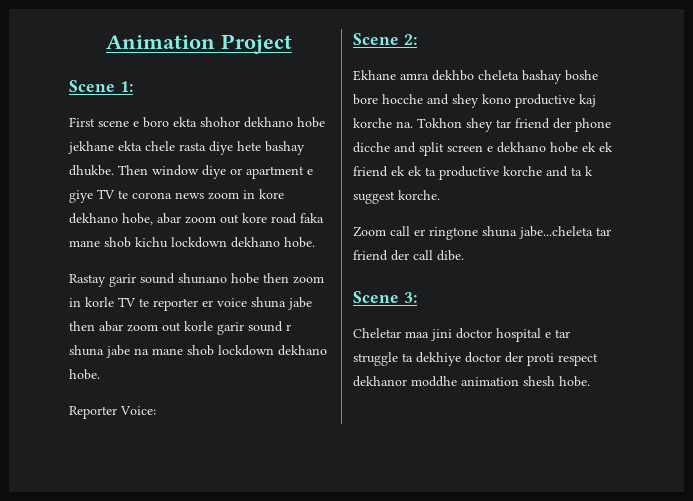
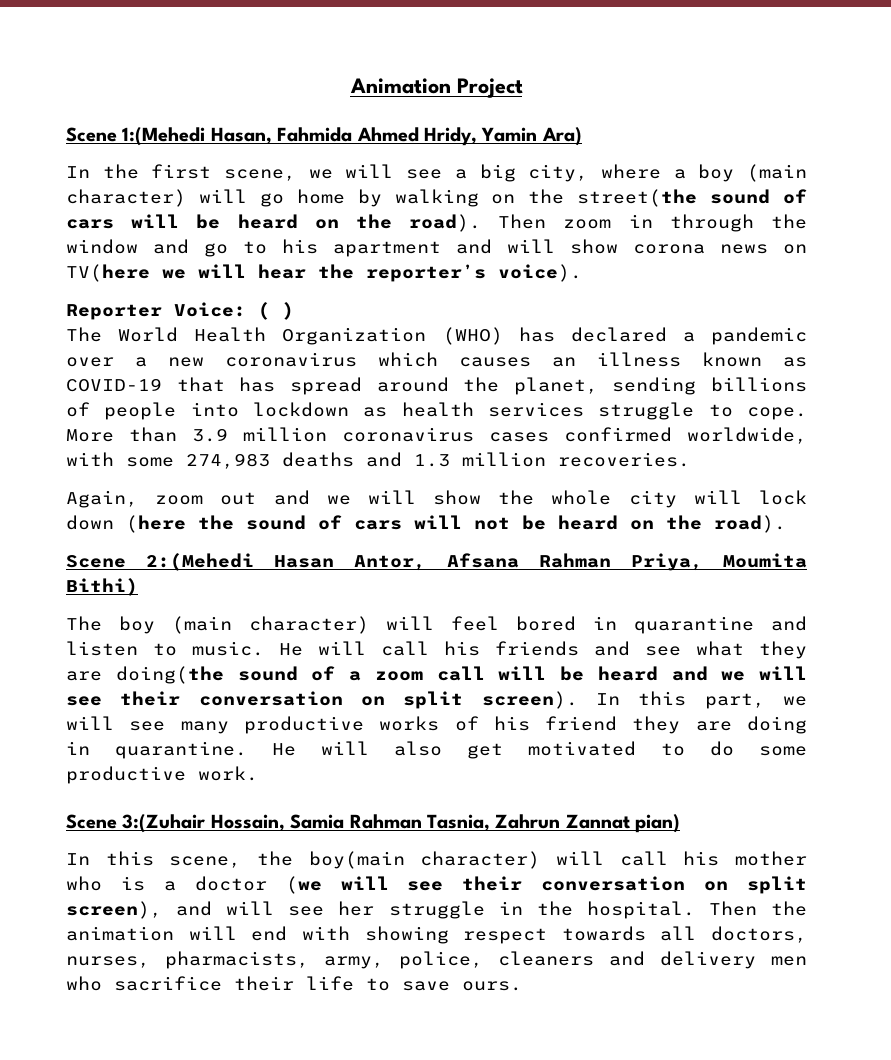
[119,81,133,92] [69,117,325,128] [68,141,305,155] [69,165,313,179] [69,189,284,203] [69,213,324,225] [69,237,315,248] [69,273,324,287] [69,297,312,311] [69,321,291,335] [69,345,327,358] [69,369,100,380] [69,406,156,419] [353,33,417,45] [353,70,598,84] [353,94,596,108] [353,118,611,132] [353,142,613,156] [353,166,593,180] [353,190,440,204] [353,226,611,240] [353,250,464,261] [353,291,417,303] [353,328,570,342] [353,352,598,366] [353,376,590,387] 1: // First scene e boro ekta shohor dekhano hobe jekhane ekta chele rasta diye hete bashay dhukbe. Then window diye or apartment e giye TV te corona news zoom in kore dekhano hobe, abar zoom out kore road faka mane shob kichu lockdown dekhano hobe. // Rastay garir sound shunano hobe then zoom in korle TV te reporter er voice shuna jabe then abar zoom out korle garir sound r shuna jabe na mane shob lockdown dekhano hobe. // Reporter Voice: // Scene 2: // Ekhane amra dekhbo cheleta bashay boshe bore hocche and shey kono productive kaj korche na. Tokhon shey tar friend der phone dicche and split screen e dekhano hobe ek ek friend ek ek ta productive korche and ta k suggest korche. // Zoom call er ringtone shuna jabe...cheleta tar friend der call dibe. // Scene 3: // Cheletar maa jini doctor hospital e tar struggle ta dekhiye doctor der proti respect dekhanor moddhe animation shesh hobe. -> [122,127,582,146] [66,164,807,182] [66,189,807,207] [66,214,807,232] [66,239,807,257] [66,264,582,282] [66,302,294,320] [66,327,807,345] [66,352,807,367] [66,377,807,395] [66,402,808,420] [66,427,807,444] [66,452,690,469] [66,490,807,508] [66,515,786,533] [66,553,807,571] [66,578,138,596] [66,616,807,634] [66,641,807,659] [66,666,807,684] [66,691,807,709] [66,716,807,734] [66,741,807,759] [66,766,258,784] [66,814,681,833] [66,851,807,869] [66,876,807,894] [66,901,808,919] [66,926,807,944] [66,951,807,969] [66,976,522,991] 1:(Mehedi Hasan, Fahmida Ahmed Hridy, Yamin Ara) // In the first scene, we will see a big city, where a boy (main character) will go home by walking on the street(the sound of cars will be heard on the road). Then zoom in through the window and go to his apartment and will show corona news on TV(here we will hear the reporter’s voice). // Reporter Voice: ( ) // The World Health Organization (WHO) has declared a pandemic over a new coronavirus which causes an illness known as COVID-19 that has spread around the planet, sending billions of people into lockdown as health services struggle to cope. More than 3.9 million coronavirus cases confirmed worldwide, with some 274,983 deaths and 1.3 million recoveries. // Again, zoom out and we will show the whole city will lock down (here the sound of cars will not be heard on the road). // Scene 2:(Mehedi Hasan Antor, Afsana Rahman Priya, Moumita Bithi) // The boy (main character) will feel bored in quarantine and listen to music. He will call his friends and see what they are doing(the sound of a zoom call will be heard and we will see their conversation on split screen). In this part, we will see many productive works of his friend they are doing in quarantine. He will also get motivated to do some productive work. // Scene 3:(Zuhair Hossain, Samia Rahman Tasnia, Zahrun Zannat pian) // In this scene, the boy(main character) will call his mother who is a doctor (we will see their conversation on split screen), and will see her struggle in the hospital. Then the animation will end with showing respect towards all doctors, nurses, pharmacists, army, police, cleaners and delivery men who sacrifice their life to save ours.

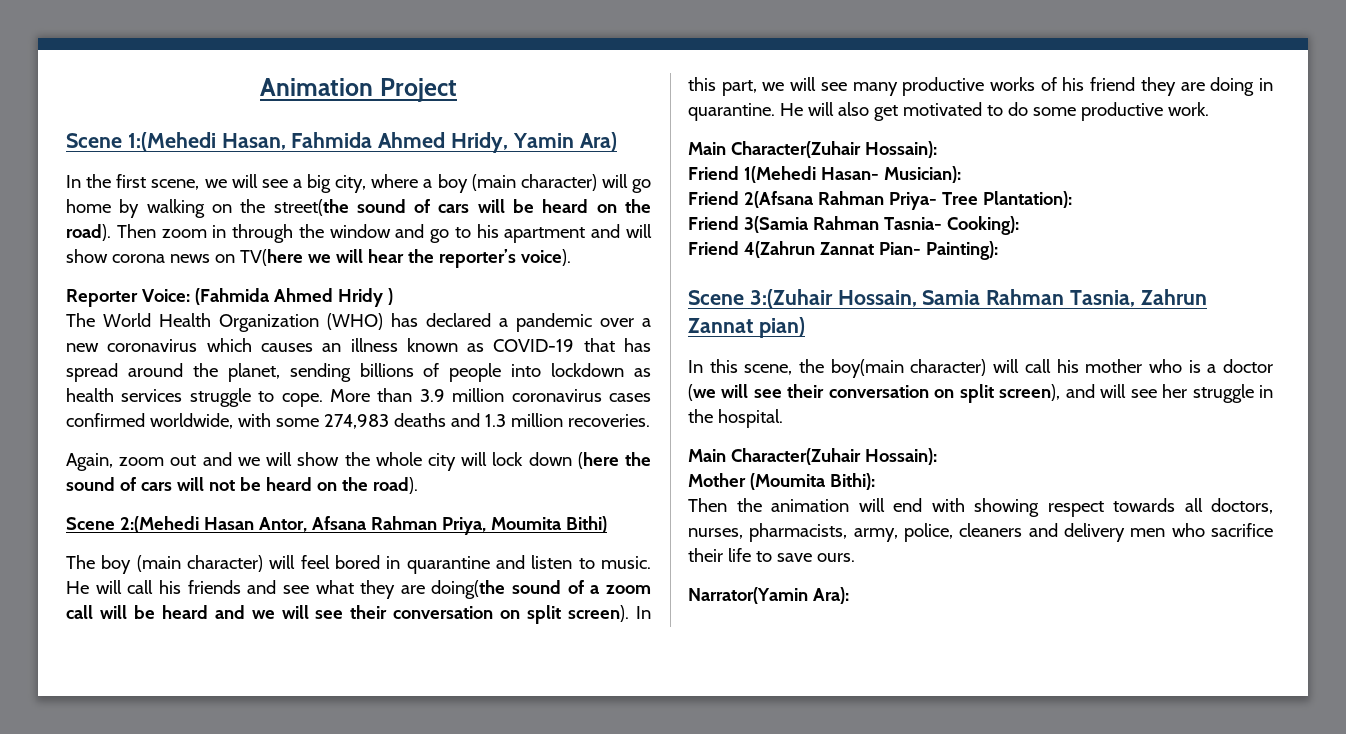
[258,302,270,320] ( -> [194,288,383,307] (Fahmida Ahmed Hridy
(258, 773) none -> [688,141,937,158] [688,166,961,183] [688,191,1072,210] [688,216,1019,235] [688,241,998,260] // Main Character(Zuhair Hossain): // Friend 1(Mehedi Hasan- Musician): // Friend 2(Afsana Rahman Priya- Tree Plantation): // Friend 3(Samia Rahman Tasnia- Cooking): // Friend 4(Zahrun Zannat Pian- Painting):
(695, 910) none -> [688,448,937,465] [688,473,875,490] // Main Character(Zuhair Hossain): // Mother (Moumita Bithi): //
(522, 986) none -> [688,587,849,604] // Narrator(Yamin Ara):

